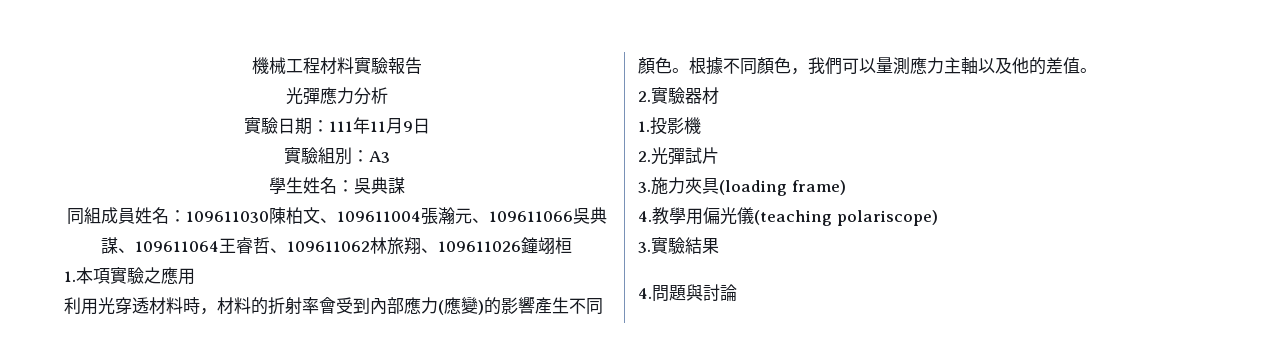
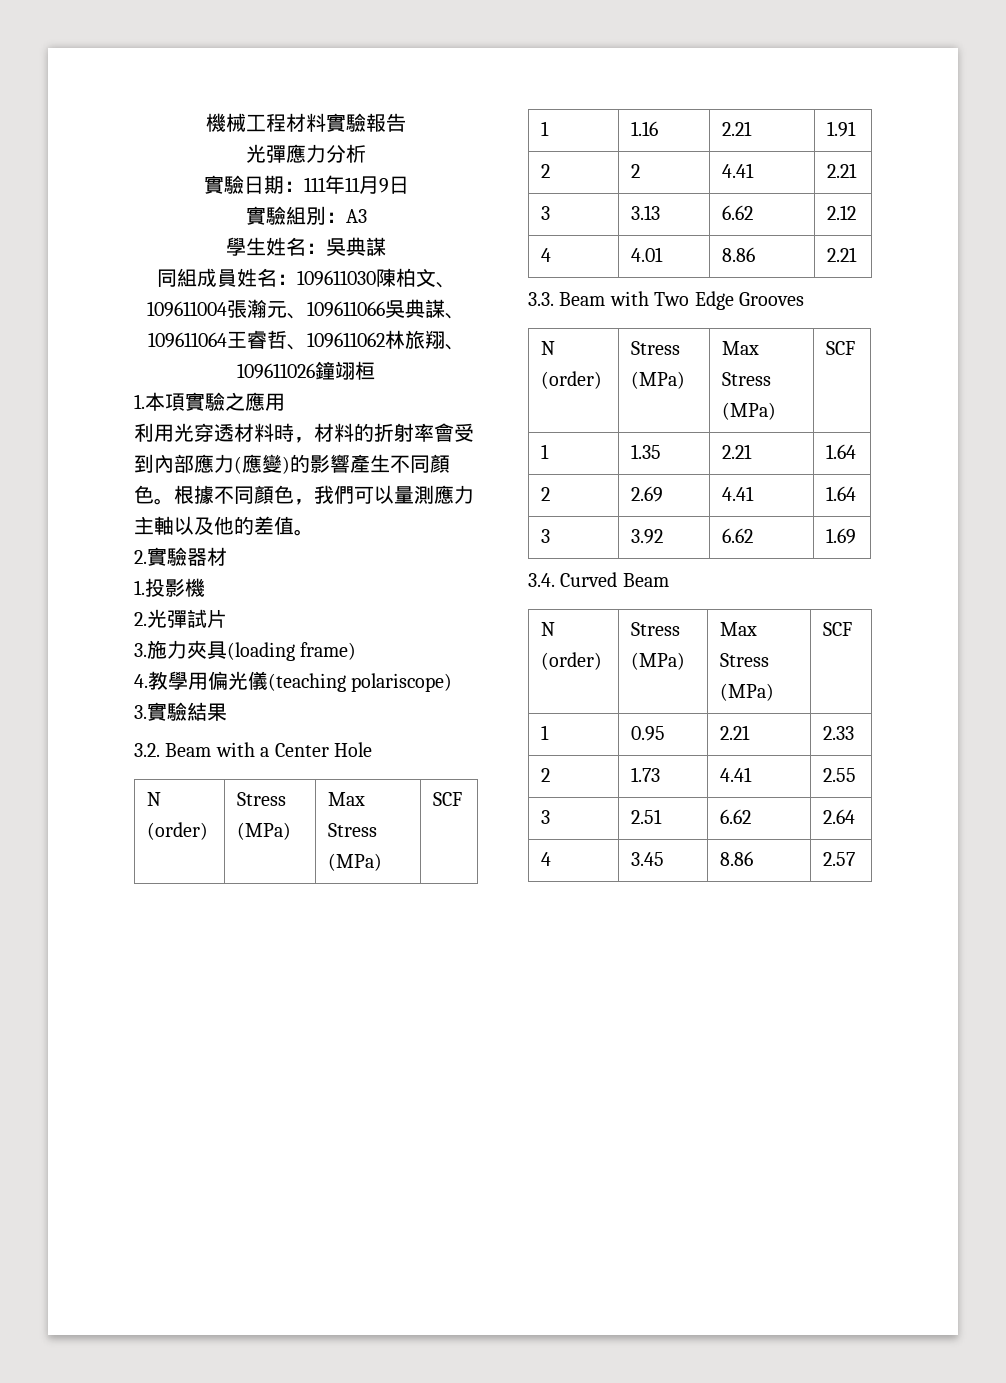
[638,284,737,302] 4.問題與討論 -> [134,742,372,757] [147,792,162,806] [147,822,209,840] [237,792,287,806] [237,822,292,840] [328,792,366,806] [328,823,378,837] [328,853,383,871] [433,792,463,806] [541,121,550,136] [631,121,659,136] [722,121,753,136] [827,121,857,137] [541,164,551,178] [631,164,641,178] [722,163,755,178] [827,163,858,178] [541,206,551,220] [631,205,661,220] [722,205,754,220] [827,205,857,220] [541,248,552,262] [631,247,664,262] [722,247,756,262] [827,247,858,262] [528,291,804,310] [541,341,556,355] [541,371,603,389] [631,341,681,355] [631,371,686,389] [722,341,760,355] [722,372,772,386] [722,402,777,420] [826,341,856,355] [541,444,550,459] [631,444,662,459] [722,444,753,459] [826,444,857,459] [541,487,551,501] [631,486,664,502] [722,486,755,501] [826,486,857,501] [541,529,551,543] [631,529,664,544] [722,528,754,543] [826,528,857,544] [528,572,669,587] [541,622,556,636] [541,652,603,670] [631,622,681,636] [631,652,686,670] [720,622,758,636] [720,653,770,667] [720,683,775,701] [823,622,853,636] [541,725,550,740] [631,726,666,741] [720,725,751,740] [823,726,855,740] [541,768,551,782] [631,767,661,782] [720,767,753,782] [823,768,857,782] [541,810,551,824] [631,809,663,824] [720,809,752,824] [823,809,856,824] [541,852,552,866] [631,852,665,866] [720,851,754,866] [823,852,856,866] 3.2. Beam with a Center Hole // N (order) | Stress (MPa) | Max Stress (MPa) | SCF // 1 | 1.16 | 2.21 | 1.91 // 2 | 2 | 4.41 | 2.21 // 3 | 3.13 | 6.62 | 2.12 // 4 | 4.01 | 8.86 | 2.21 // 3.3. Beam with Two Edge Grooves // N (order) | Stress (MPa) | Max Stress (MPa) | SCF // 1 | 1.35 | 2.21 | 1.64 // 2 | 2.69 | 4.41 | 1.64 // 3 | 3.92 | 6.62 | 1.69 // 3.4. Curved Beam // N (order) | Stress (MPa) | Max Stress (MPa) | SCF // 1 | 0.95 | 2.21 | 2.33 // 2 | 1.73 | 4.41 | 2.55 // 3 | 2.51 | 6.62 | 2.64 // 4 | 3.45 | 8.86 | 2.57

